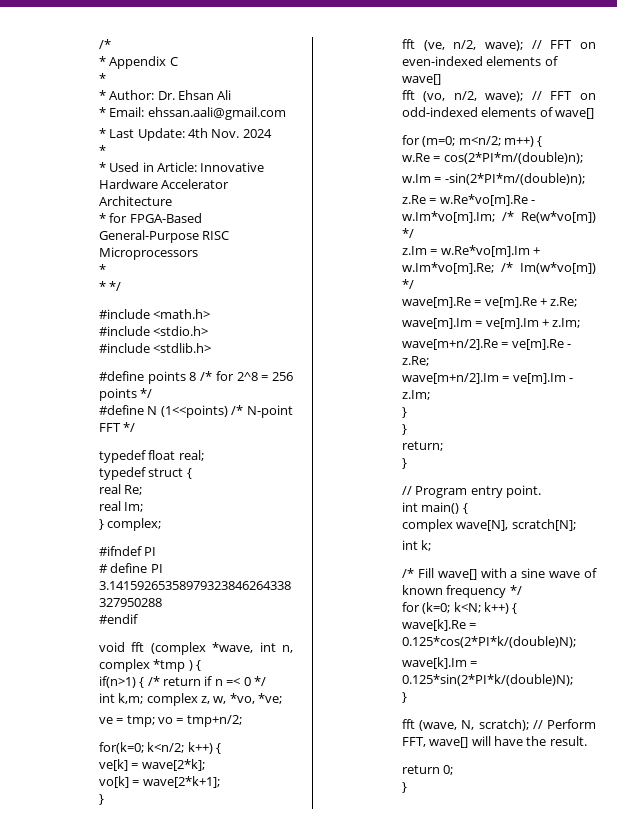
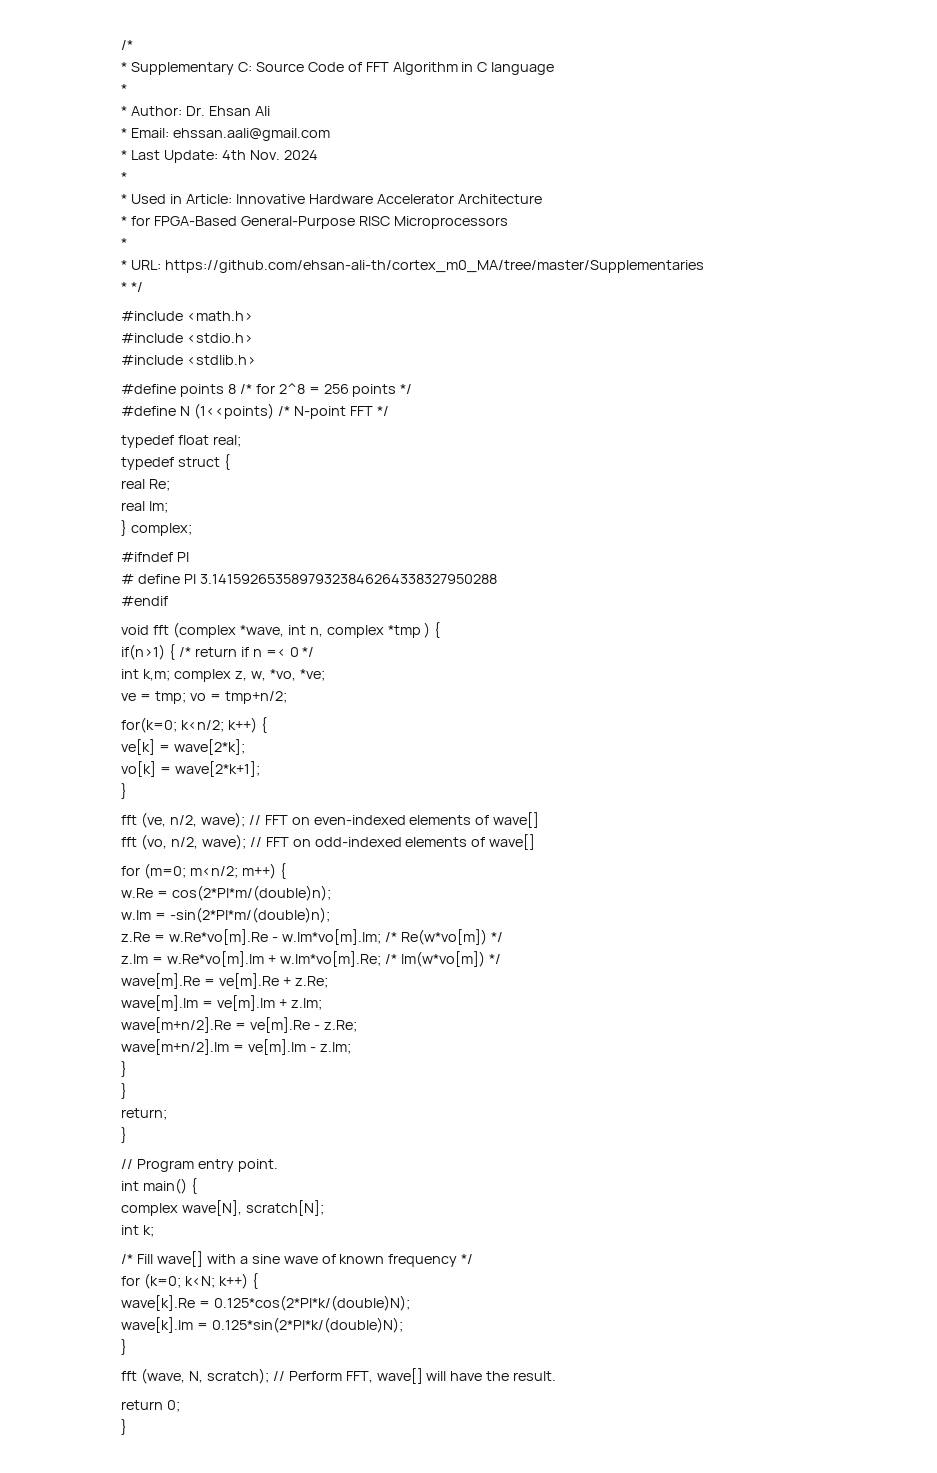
[109,56,167,69] Appendix -> [131,62,474,75] Supplementary C: Source Code of FFT Algorithm in
(178, 61) none -> [491,62,555,75] language
(106, 269) none -> [121,260,704,273] // * URL: https://github.com/ehsan-ali-th/cortex_m0_MA/tree/master/Supplementaries

